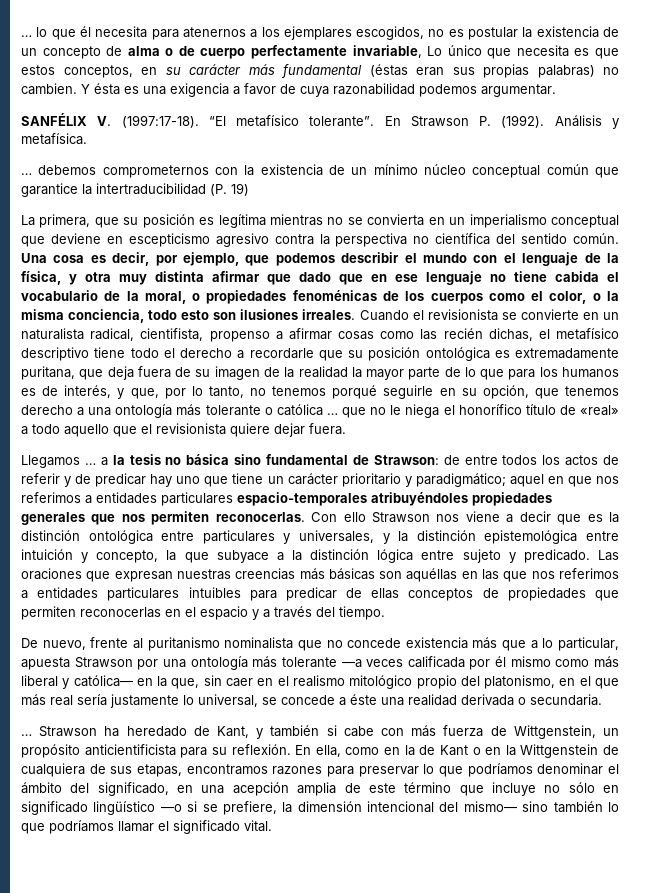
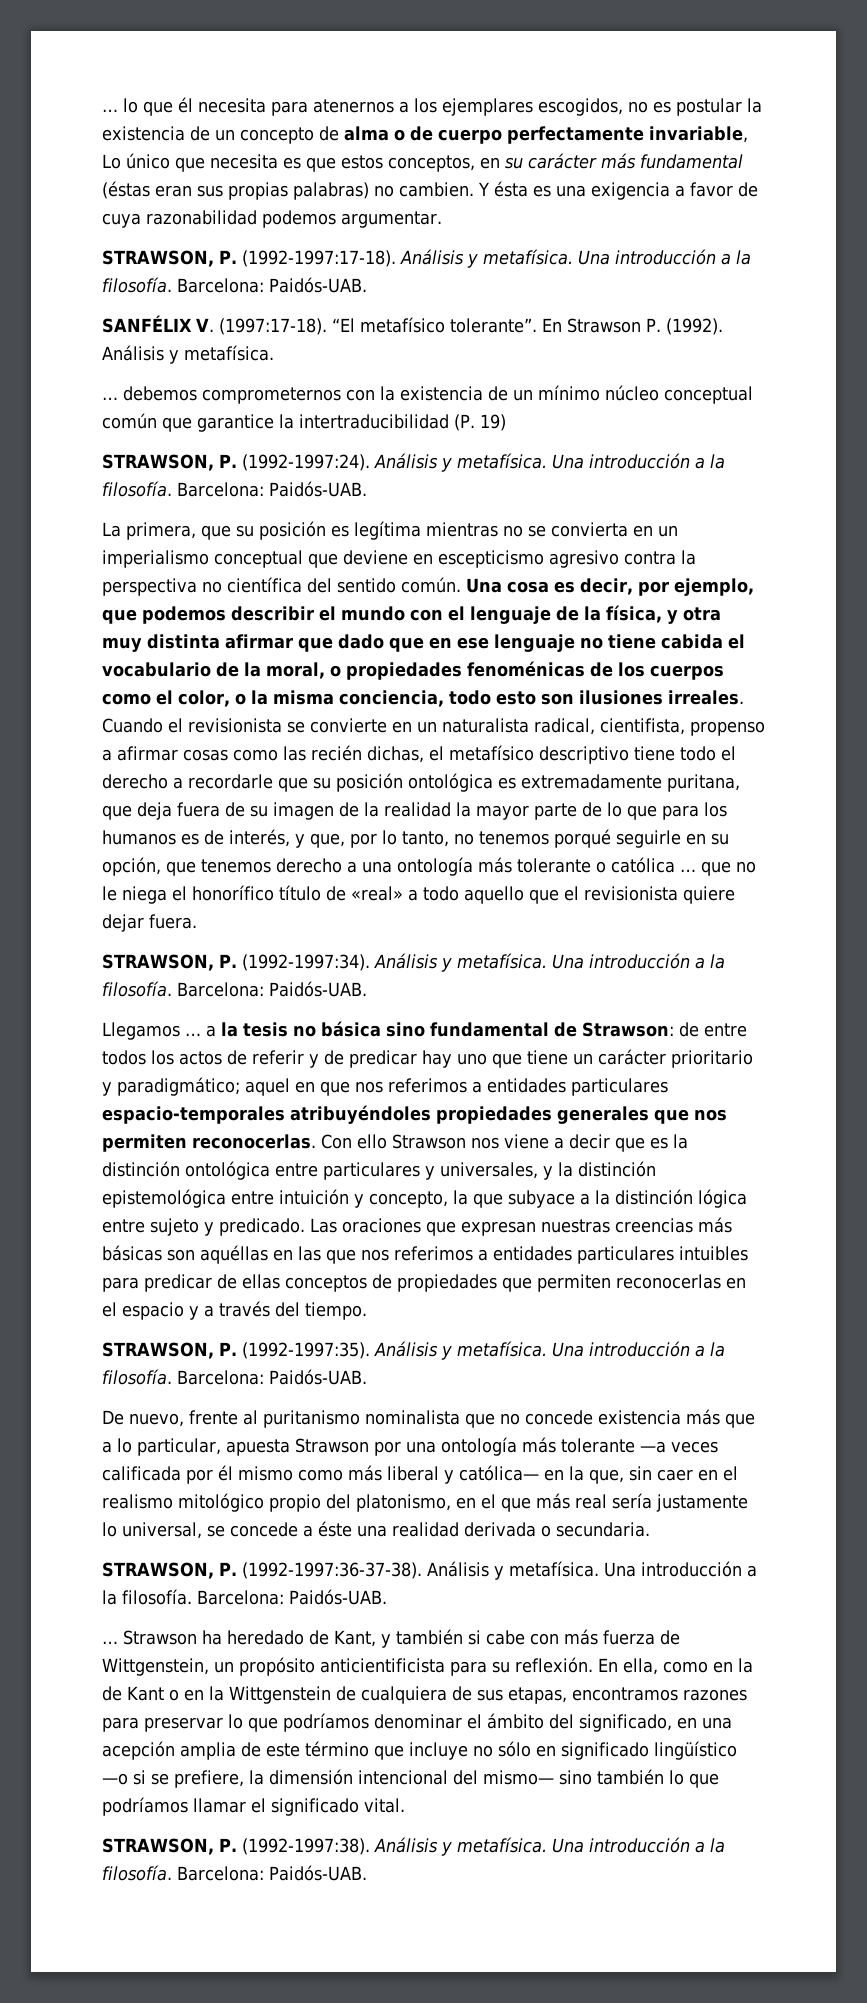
(556, 90) none -> [102,249,751,268] [102,277,367,293] // STRAWSON, P. (1992-1997:17-18). Análisis y metafísica. Una introducción a la filosofía. Barcelona: Paidós-UAB.
(249, 189) none -> [102,453,725,472] [102,481,367,497] // STRAWSON, P. (1992-1997:24). Análisis y metafísica. Una introducción a la filosofía. Barcelona: Paidós-UAB.
(346, 429) none -> [102,953,725,972] [102,981,367,997] // STRAWSON, P. (1992-1997:34). Análisis y metafísica. Una introducción a la filosofía. Barcelona: Paidós-UAB.
(385, 613) none -> [102,1341,725,1360] [102,1369,367,1385] // STRAWSON, P. (1992-1997:35). Análisis y metafísica. Una introducción a la filosofía. Barcelona: Paidós-UAB.
(602, 700) none -> [102,1561,757,1580] [102,1589,387,1605] // STRAWSON, P. (1992-1997:36-37-38). Análisis y metafísica. Una introducción a la filosofía. Barcelona: Paidós-UAB.
(272, 826) none -> [102,1837,725,1856] [102,1865,367,1881] // STRAWSON, P. (1992-1997:38). Análisis y metafísica. Una introducción a la filosofía. Barcelona: Paidós-UAB.

